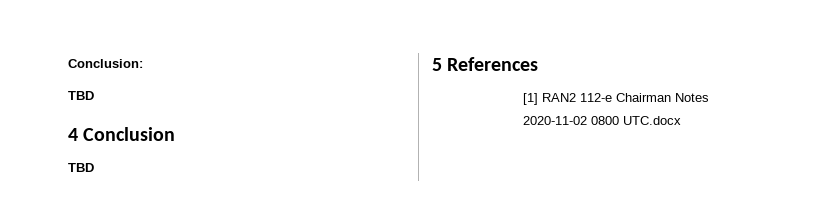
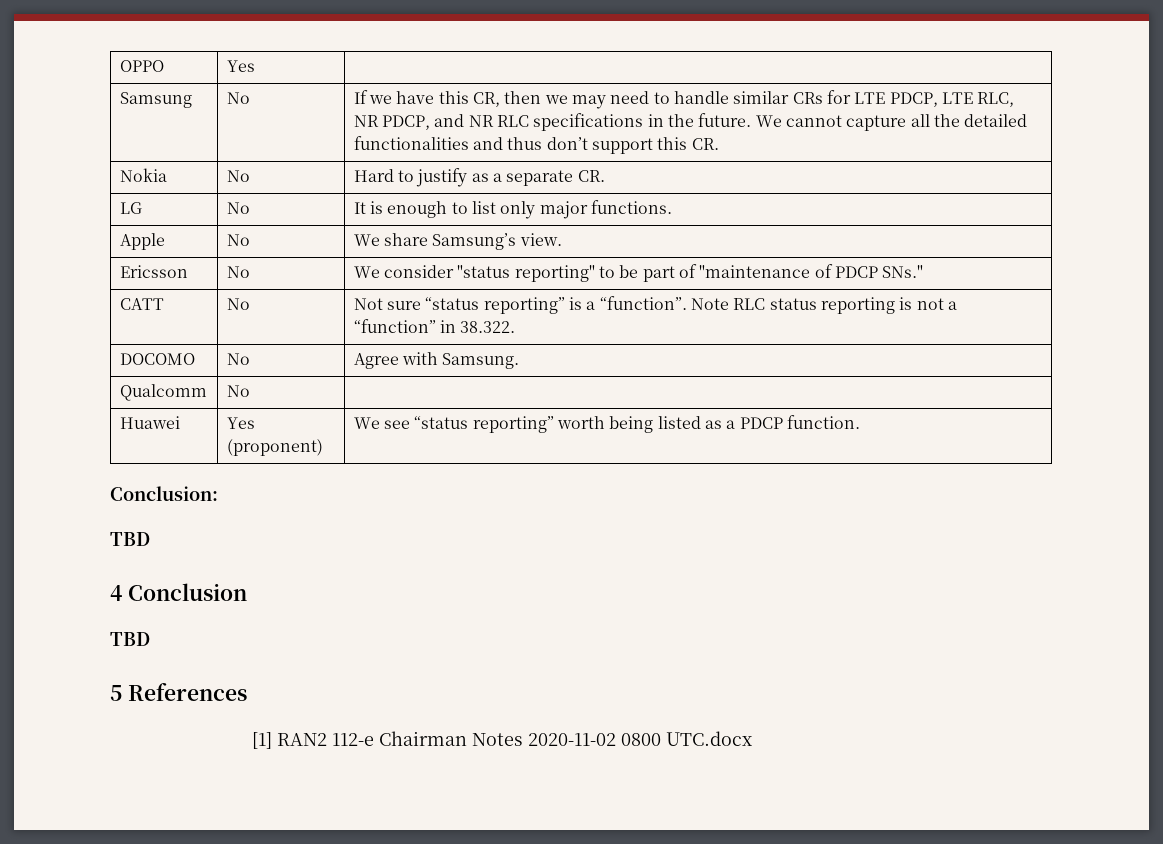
(68, 63) none -> [119,60,164,72] [226,60,255,72] [119,92,192,108] [226,92,250,104] [353,90,1015,109] [353,113,1028,131] [353,136,719,154] [119,168,167,182] [226,170,250,182] [353,168,605,187] [119,202,142,214] [226,202,250,214] [353,200,672,219] [119,233,165,250] [226,234,250,246] [353,233,562,250] [119,265,188,278] [226,266,250,278] [353,264,924,282] [119,298,164,310] [226,298,250,310] [353,296,957,314] [353,319,516,333] [119,353,195,365] [226,353,250,365] [353,352,520,369] [119,384,207,401] [226,385,250,397] [119,416,180,429] [226,417,255,429] [226,439,323,456] [353,415,860,433] OPPO | Yes | // Samsung | No | If we have this CR, then we may need to handle similar CRs for LTE PDCP, LTE RLC, NR PDCP, and NR RLC specifications in the future. We cannot capture all the detailed functionalities and thus don’t support this CR. // Nokia | No | Hard to justify as a separate CR. // LG | No | It is enough to list only major functions. // Apple | No | We share Samsung’s view. // Ericsson | No | We consider "status reporting" to be part of "maintenance of PDCP SNs." // CATT | No | Not sure “status reporting” is a “function”. Note RLC status reporting is not a “function” in 38.322. // DOCOMO | No | Agree with Samsung. // Qualcomm | No | // Huawei | Yes (proponent) | We see “status reporting” worth being listed as a PDCP function. //

